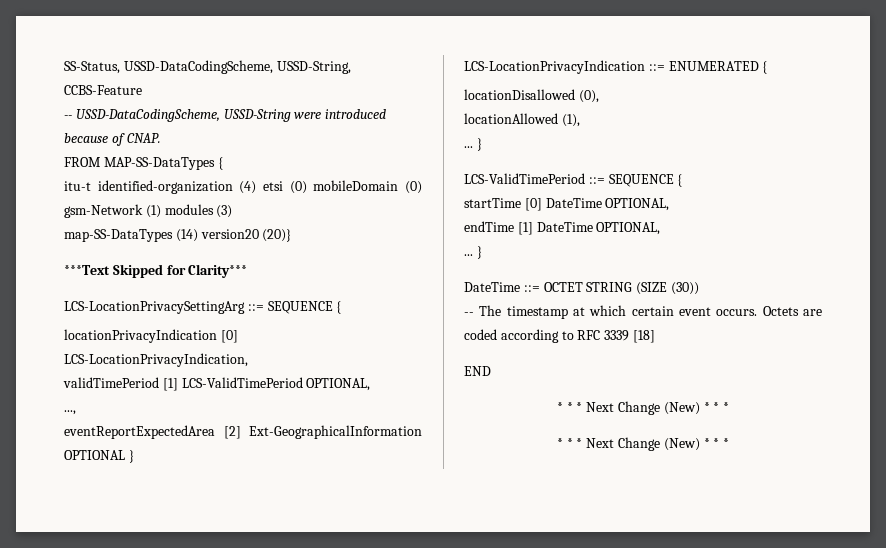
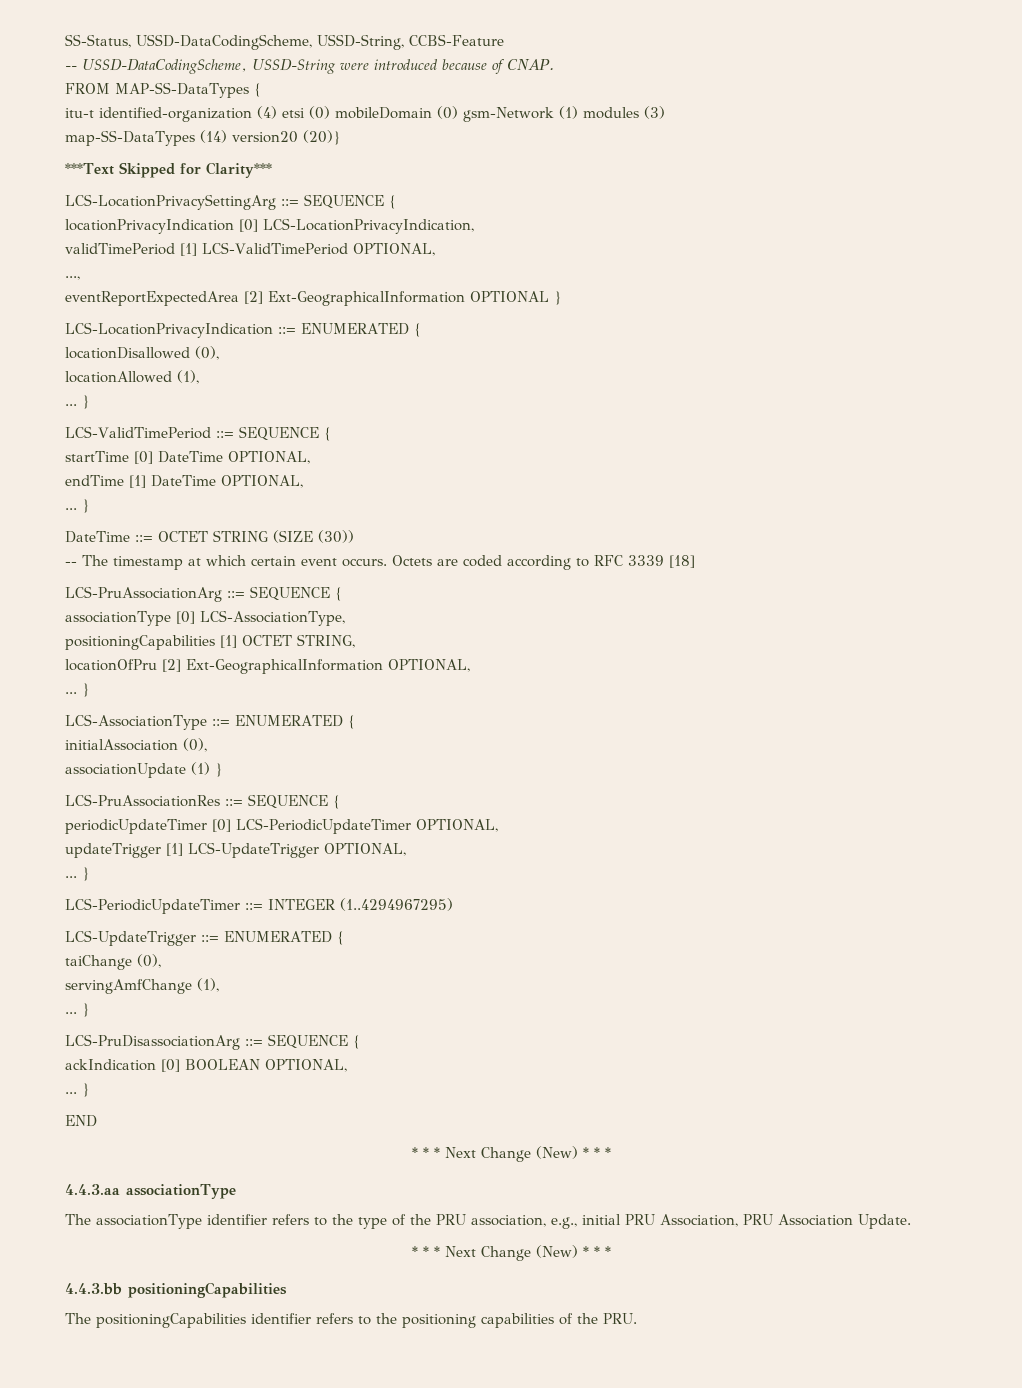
(655, 336) none -> [65,586,343,602] [65,610,345,626] [65,634,355,650] [65,659,470,674] [65,683,90,697] [65,714,356,730] [65,738,207,752] [65,762,223,778] [65,794,341,809] [65,818,498,834] [65,842,406,858] [65,867,90,881] [65,898,453,914] [65,930,345,946] [65,954,161,970] [65,978,219,994] [65,1003,90,1017] [65,1034,361,1050] [65,1059,347,1072] [65,1083,90,1097] // LCS-PruAssociationArg ::= SEQUENCE { // associationType [0] LCS-AssociationType, // positioningCapabilities [1] OCTET STRING, // locationOfPru [2] Ext-GeographicalInformation OPTIONAL, // ... } // LCS-AssociationType ::= ENUMERATED { // initialAssociation (0), // associationUpdate (1) } // LCS-PruAssociationRes ::= SEQUENCE { // periodicUpdateTimer [0] LCS-PeriodicUpdateTimer OPTIONAL, // updateTrigger [1] LCS-UpdateTrigger OPTIONAL, // ... } // LCS-PeriodicUpdateTimer ::= INTEGER (1..4294967295) // LCS-UpdateTrigger ::= ENUMERATED { // taiChange (0), // servingAmfChange (1), // ... } // LCS-PruDisassociationArg ::= SEQUENCE { // ackIndication [0] BOOLEAN OPTIONAL, // ... }
[556,437,730,451] // * * * Next Change (New) * * * -> [65,1184,236,1199] [65,1214,911,1229] [411,1245,611,1261] [65,1282,287,1298] [65,1313,637,1328] // 4.4.3.aa associationType // The associationType identifier refers to the type of the PRU association, e.g., initial PRU Association, PRU Association Update. // * * * Next Change (New) * * * // 4.4.3.bb positioningCapabilities // The positioningCapabilities identifier refers to the positioning capabilities of the PRU.

